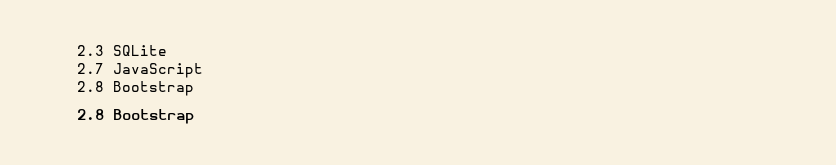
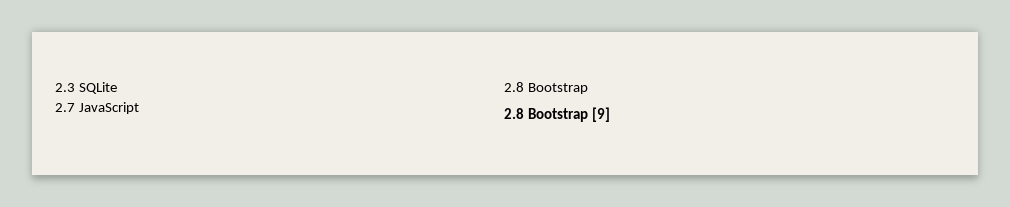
(194, 116) none -> [591,107,610,122] [9]

